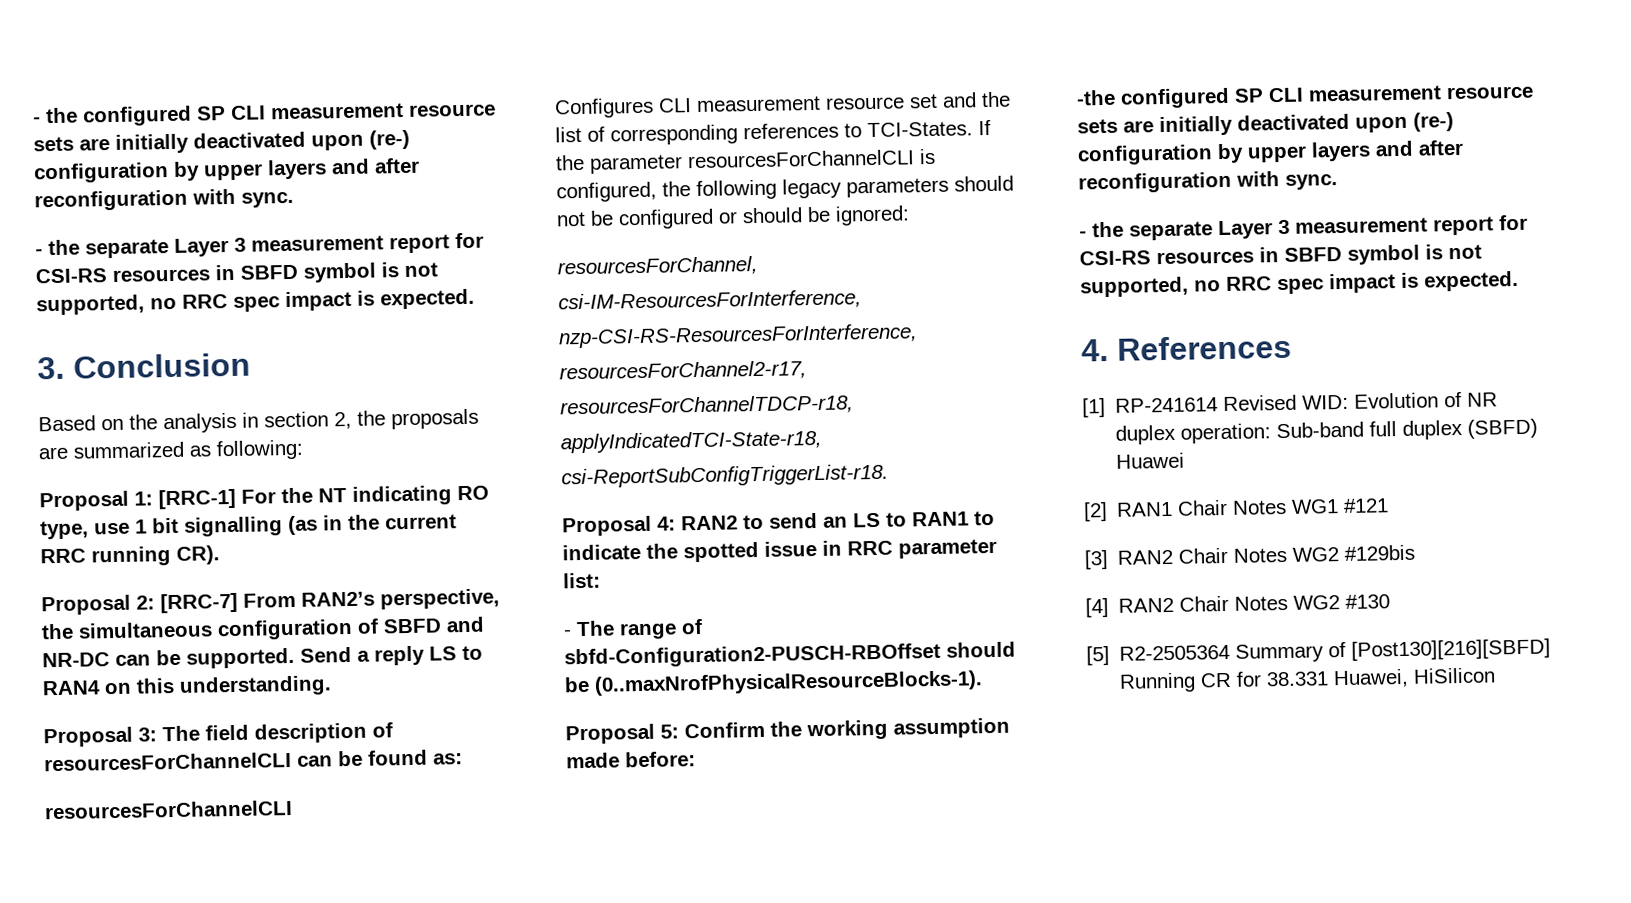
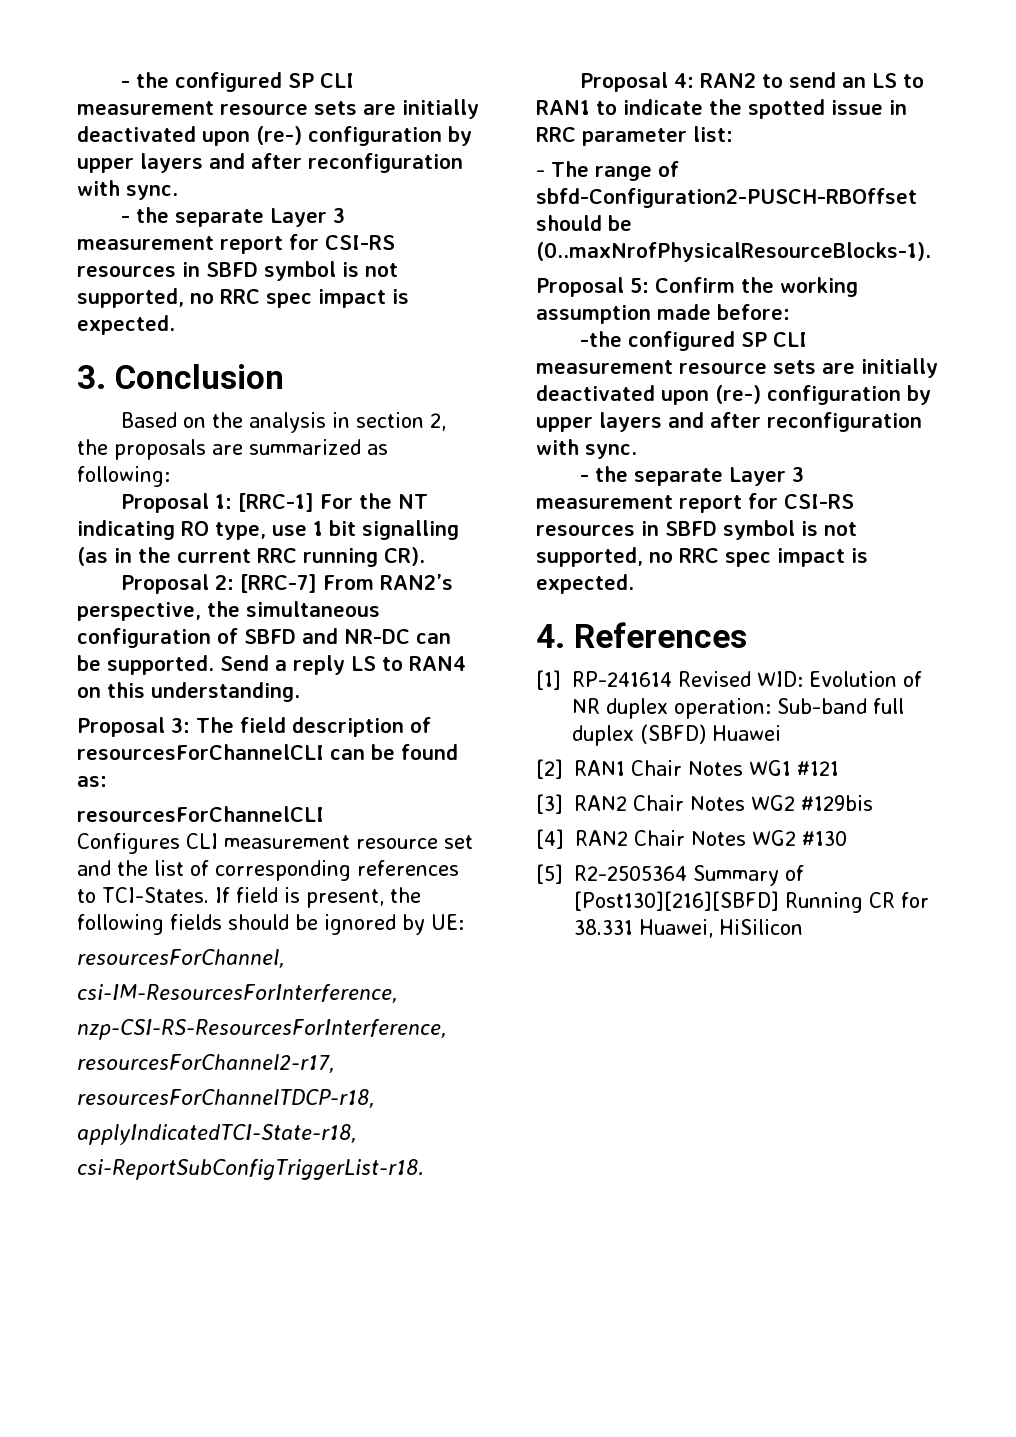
[555,148,936,174] [556,175,1014,203] [556,205,910,230] the parameter resourcesForChannelCLI is configured, the following legacy parameters should not be configured or should be ignored: -> [236,887,421,908] [77,914,464,935] field is present, the following fields should be ignored by UE:

